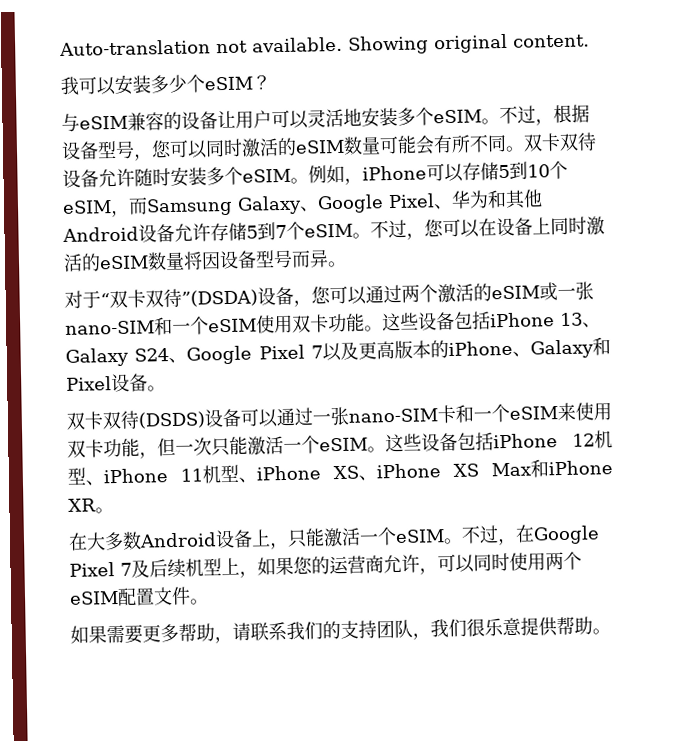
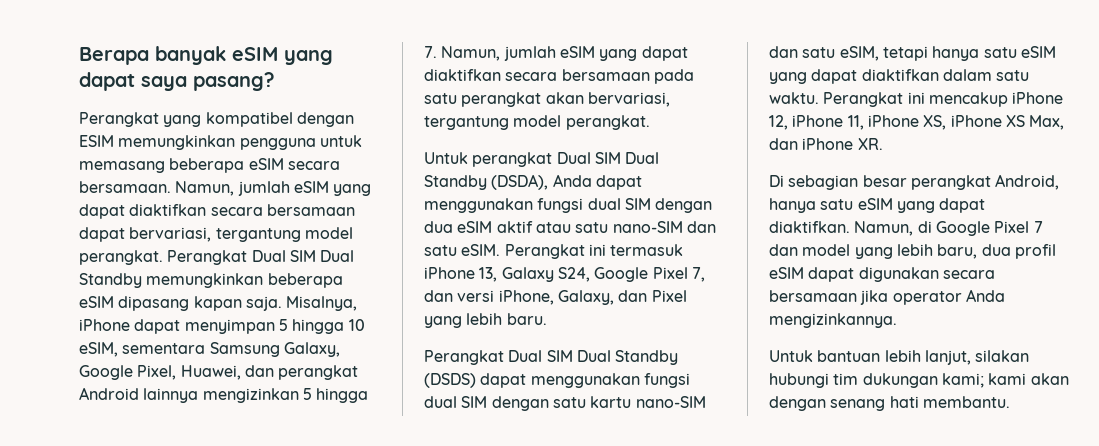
[59,33,590,56] [60,74,271,96] [61,104,590,132] [61,132,597,161] [62,160,568,188] [62,189,543,218] [62,216,605,243] [63,249,347,272] [64,281,594,309] [65,311,601,336] [65,337,611,367] [66,373,166,393] [66,402,612,430] [67,430,613,459] [67,459,613,486] [68,498,114,514] [68,524,600,551] [69,551,582,579] [69,586,209,606] [70,616,611,644] Auto-translation not available. Showing original content. // 我可以安装多少个eSIM？ // 与eSIM兼容的设备让用户可以灵活地安装多个eSIM。不过，根据设备型号，您可以同时激活的eSIM数量可能会有所不同。双卡双待设备允许随时安装多个eSIM。例如，iPhone可以存储5到10个eSIM，而Samsung Galaxy、Google Pixel、华为和其他Android设备允许存储5到7个eSIM。不过，您可以在设备上同时激活的eSIM数量将因设备型号而异。 // 对于“双卡双待”(DSDA)设备，您可以通过两个激活的eSIM或一张nano-SIM和一个eSIM使用双卡功能。这些设备包括iPhone 13、Galaxy S24、Google Pixel 7以及更高版本的iPhone、Galaxy和Pixel设备。 // 双卡双待(DSDS)设备可以通过一张nano-SIM卡和一个eSIM来使用双卡功能，但一次只能激活一个eSIM。这些设备包括iPhone 12机型、iPhone 11机型、iPhone XS、iPhone XS Max和iPhone XR。 // 在大多数Android设备上，只能激活一个eSIM。不过，在Google Pixel 7及后续机型上，如果您的运营商允许，可以同时使用两个eSIM配置文件。 // 如果需要更多帮助，请联系我们的支持团队，我们很乐意提供帮助。 -> [79,46,333,65] [79,72,275,91] [79,112,354,127] [79,135,362,150] [79,158,340,173] [79,181,372,196] [79,204,355,219] [79,227,353,242] [79,250,355,265] [79,273,343,288] [79,296,358,311] [79,319,365,334] [79,342,340,357] [79,365,359,380] [79,387,369,403] [424,46,688,61] [424,69,694,84] [424,92,670,107] [424,115,650,130] [424,152,660,167] [424,174,642,190] [424,198,713,213] [424,221,716,233] [424,244,684,259] [424,267,705,282] [424,290,687,305] [424,313,547,328] [424,350,679,365] [424,373,690,388] [424,396,706,411] [769,46,1056,61] [769,69,1030,84] [769,92,1064,107] [769,115,1065,130] [769,138,883,150] [769,174,1060,190] [769,198,986,213] [769,221,1043,236] [769,244,1056,259] [769,267,995,282] [769,289,1005,305] [769,313,897,328] [769,350,1030,365] [769,373,1069,388] [769,396,1010,411] Berapa banyak eSIM yang dapat saya pasang? // Perangkat yang kompatibel dengan ESIM memungkinkan pengguna untuk memasang beberapa eSIM secara bersamaan. Namun, jumlah eSIM yang dapat diaktifkan secara bersamaan dapat bervariasi, tergantung model perangkat. Perangkat Dual SIM Dual Standby memungkinkan beberapa eSIM dipasang kapan saja. Misalnya, iPhone dapat menyimpan 5 hingga 10 eSIM, sementara Samsung Galaxy, Google Pixel, Huawei, dan perangkat Android lainnya mengizinkan 5 hingga 7. Namun, jumlah eSIM yang dapat diaktifkan secara bersamaan pada satu perangkat akan bervariasi, tergantung model perangkat. // Untuk perangkat Dual SIM Dual Standby (DSDA), Anda dapat menggunakan fungsi dual SIM dengan dua eSIM aktif atau satu nano-SIM dan satu eSIM. Perangkat ini termasuk iPhone 13, Galaxy S24, Google Pixel 7, dan versi iPhone, Galaxy, dan Pixel yang lebih baru. // Perangkat Dual SIM Dual Standby (DSDS) dapat menggunakan fungsi dual SIM dengan satu kartu nano-SIM dan satu eSIM, tetapi hanya satu eSIM yang dapat diaktifkan dalam satu waktu. Perangkat ini mencakup iPhone 12, iPhone 11, iPhone XS, iPhone XS Max, dan iPhone XR. // Di sebagian besar perangkat Android, hanya satu eSIM yang dapat diaktifkan. Namun, di Google Pixel 7 dan model yang lebih baru, dua profil eSIM dapat digunakan secara bersamaan jika operator Anda mengizinkannya. // Untuk bantuan lebih lanjut, silakan hubungi tim dukungan kami; kami akan dengan senang hati membantu.

